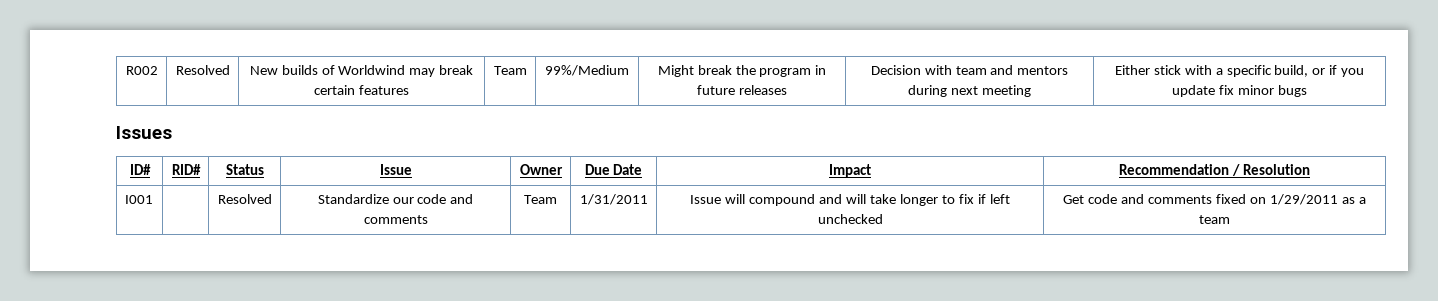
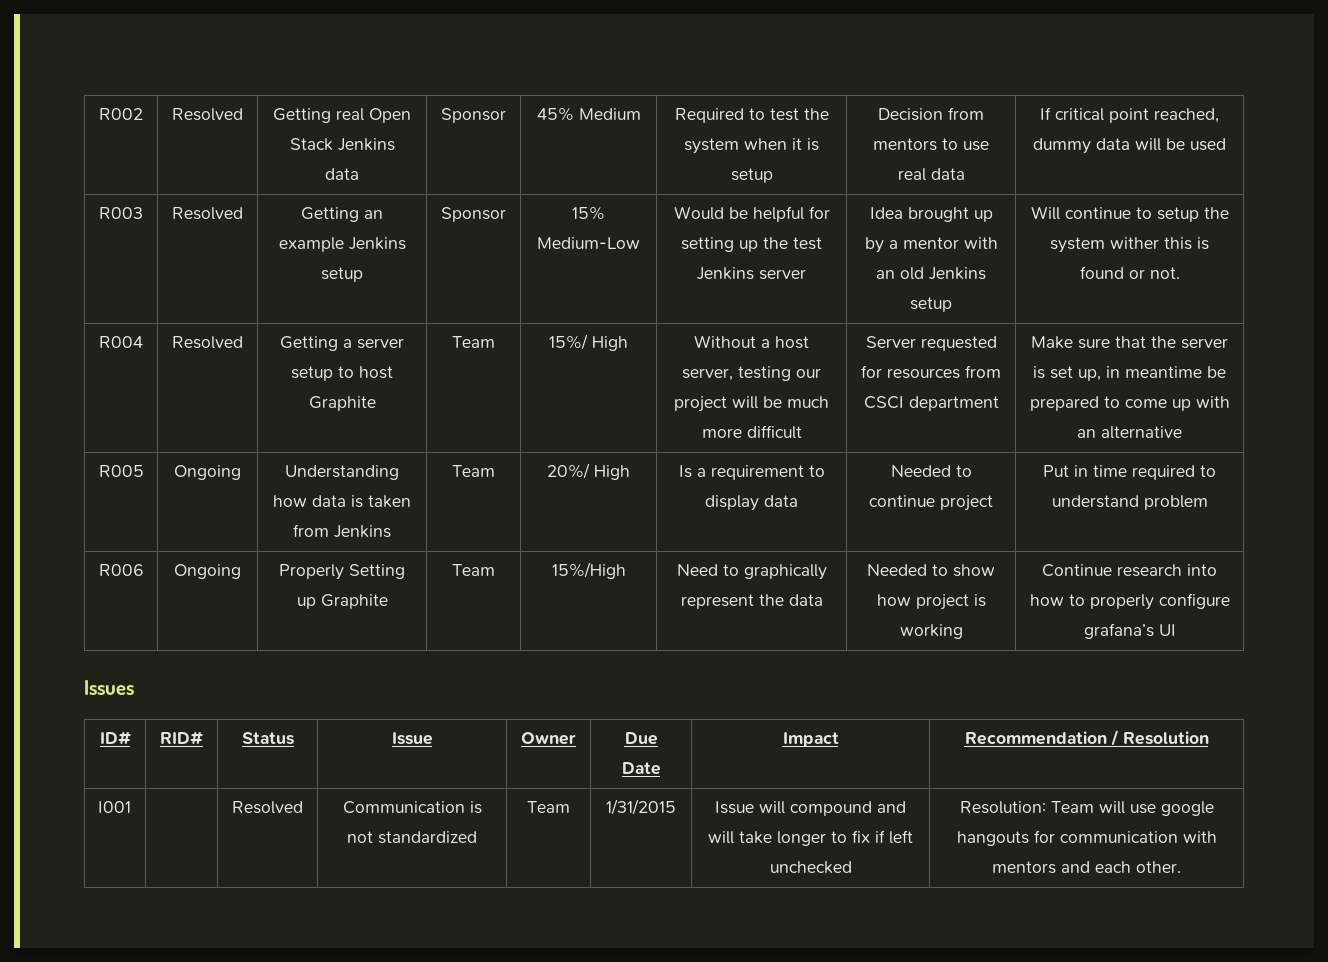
[249,65,474,77] [314,85,409,95] [493,66,527,75] [545,65,629,76] [657,65,827,77] [697,85,787,95] [870,65,1069,75] [908,85,1031,97] [1114,65,1365,77] [1172,85,1307,97] New builds of Worldwind may break certain features | Team | 99%/Medium | Might break the program in future releases | Decision with team and mentors during next meeting | Either stick with a specific build, or if you update fix minor bugs -> [273,108,412,123] [289,138,395,151] [325,168,359,180] [441,108,506,123] [536,107,641,121] [674,108,829,123] [684,138,819,154] [730,168,773,183] [878,107,984,121] [873,138,989,151] [897,168,965,181] [1040,107,1219,123] [1033,138,1226,154] [99,207,143,219] [172,207,243,220] [301,207,384,222] [278,237,406,252] [321,267,363,282] [441,207,506,222] [572,206,605,220] [537,237,640,249] [673,206,830,222] [681,237,822,252] [697,267,806,280] [869,207,993,222] [864,237,998,253] [876,267,986,280] [910,297,952,312] [1030,206,1229,222] [1050,237,1209,253] [1079,266,1180,279] [99,336,143,348] [172,336,243,349] [280,336,405,351] [291,366,394,381] [308,396,376,411] [452,336,495,348] [549,334,628,351] [694,335,809,349] [682,366,821,381] [674,396,829,412] [701,425,802,439] [865,336,997,351] [861,365,1001,379] [863,396,999,411] [1031,336,1228,349] [1033,366,1226,381] [1029,396,1230,411] [1077,426,1182,439] [98,465,144,477] [174,465,241,480] [285,465,399,480] [273,495,412,508] [293,524,391,538] [452,465,495,477] [547,463,630,480] [678,465,825,480] [705,495,798,511] [890,465,972,477] [869,495,993,511] [1043,465,1216,480] [1051,495,1208,510] [98,564,144,576] [174,564,241,579] [279,564,405,580] [296,594,388,609] [452,564,495,576] [551,562,626,579] [676,564,827,580] [680,594,823,609] [867,564,995,577] [876,594,986,610] [899,624,963,639] [1042,564,1217,577] [1029,593,1230,610] [1083,623,1176,639] Getting real Open Stack Jenkins data | Sponsor | 45% Medium | Required to test the system when it is setup | Decision from mentors to use real data | If critical point reached, dummy data will be used // R003 | Resolved | Getting an example Jenkins setup | Sponsor | 15% Medium-Low | Would be helpful for setting up the test Jenkins server | Idea brought up by a mentor with an old Jenkins setup | Will continue to setup the system wither this is found or not. // R004 | Resolved | Getting a server setup to host Graphite | Team | 15%/ High | Without a host server, testing our project will be much more difficult | Server requested for resources from CSCI department | Make sure that the server is set up, in meantime be prepared to come up with an alternative // R005 | Ongoing | Understanding how data is taken from Jenkins | Team | 20%/ High | Is a requirement to display data | Needed to continue project | Put in time required to understand problem // R006 | Ongoing | Properly Setting up Graphite | Team | 15%/High | Need to graphically represent the data | Needed to show how project is working | Continue research into how to properly configure grafana’s UI
[317,194,474,204] [363,215,428,224] [524,195,557,204] [579,194,648,205] Standardize our code and comments | Team | 1/31/2011 -> [342,801,482,814] [347,831,478,844] [527,801,570,813] [606,799,676,815] Communication is not standardized | Team | 1/31/2015
[1063,194,1366,205] [1199,215,1230,224] Get code and comments fixed on 1/29/2011 as a team -> [959,801,1214,816] [956,830,1217,846] [992,861,1181,874] Resolution: Team will use google hangouts for communication with mentors and each other.

